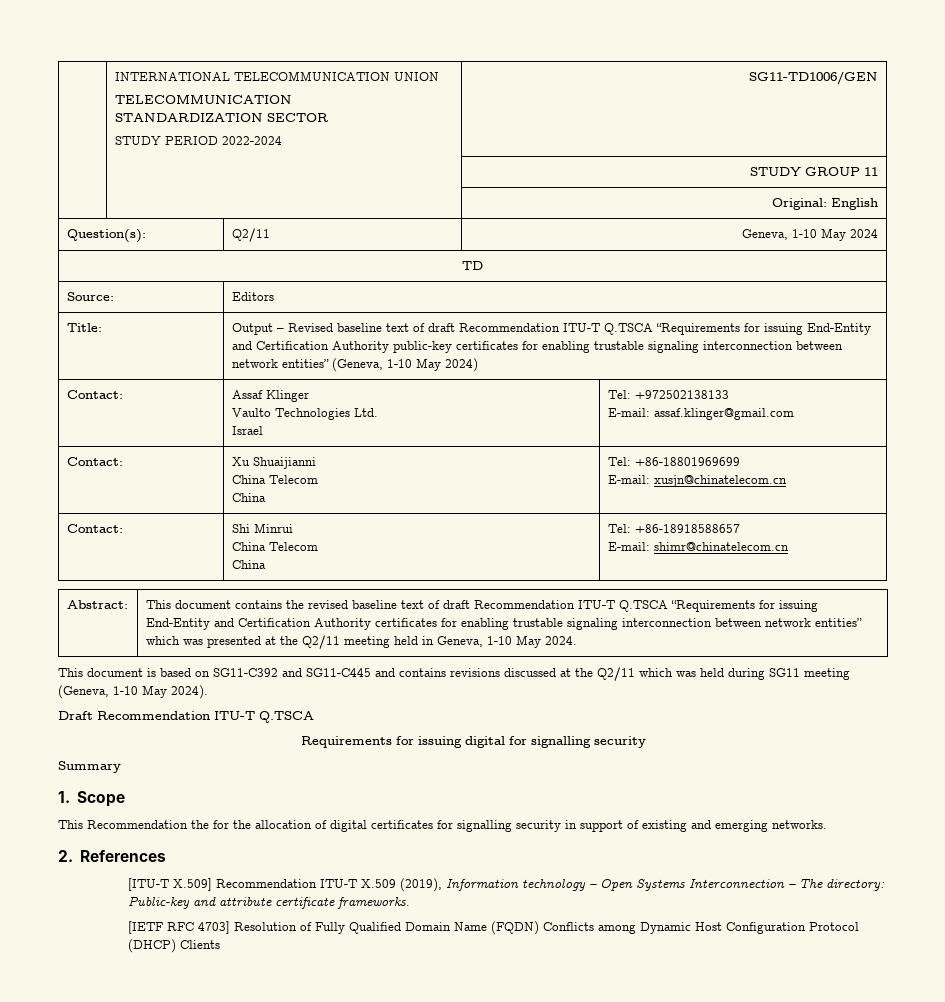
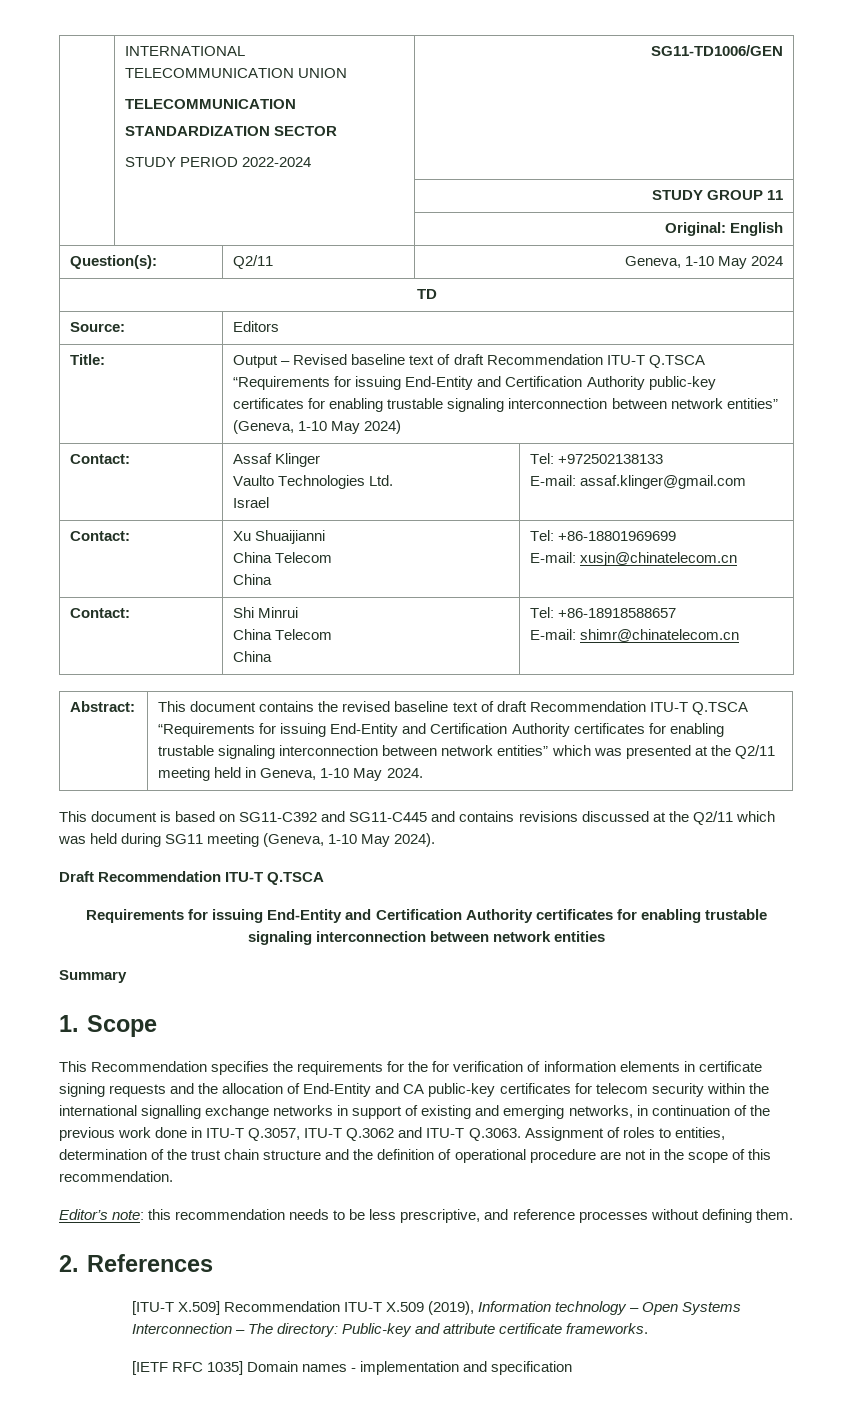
[464,736,646,748] digital for signalling security -> [267,909,767,923] [247,931,606,945] End-Entity and Certification Authority certificates for enabling trustable signaling interconnection between network entities
[191,820,561,832] the for the allocation of digital certificates for signalling security -> [211,1061,762,1075] [59,1083,769,1097] [59,1105,334,1119] specifies the requirements for the for verification of information elements in certificate signing requests and the allocation of End-Entity and CA public-key certificates for telecom security within the international signalling exchange networks
[772,820,827,829] networks. -> [568,1105,770,1118] [59,1127,725,1141] [59,1149,771,1163] [59,1171,173,1182] [59,1209,793,1223] networks, in continuation of the previous work done in ITU-T Q.3057, ITU-T Q.3062 and ITU-T Q.3063. Assignment of roles to entities, determination of the trust chain structure and the definition of operational procedure are not in the scope of this recommendation. // Editor’s note: this recommendation needs to be less prescriptive, and reference processes without defining them.
[197,921,859,935] [127,939,220,953] 4703] Resolution of Fully Qualified Domain Name (FQDN) Conflicts among Dynamic Host Configuration Protocol (DHCP) Clients -> [206,1361,573,1375] 1035] Domain names - implementation and specification

